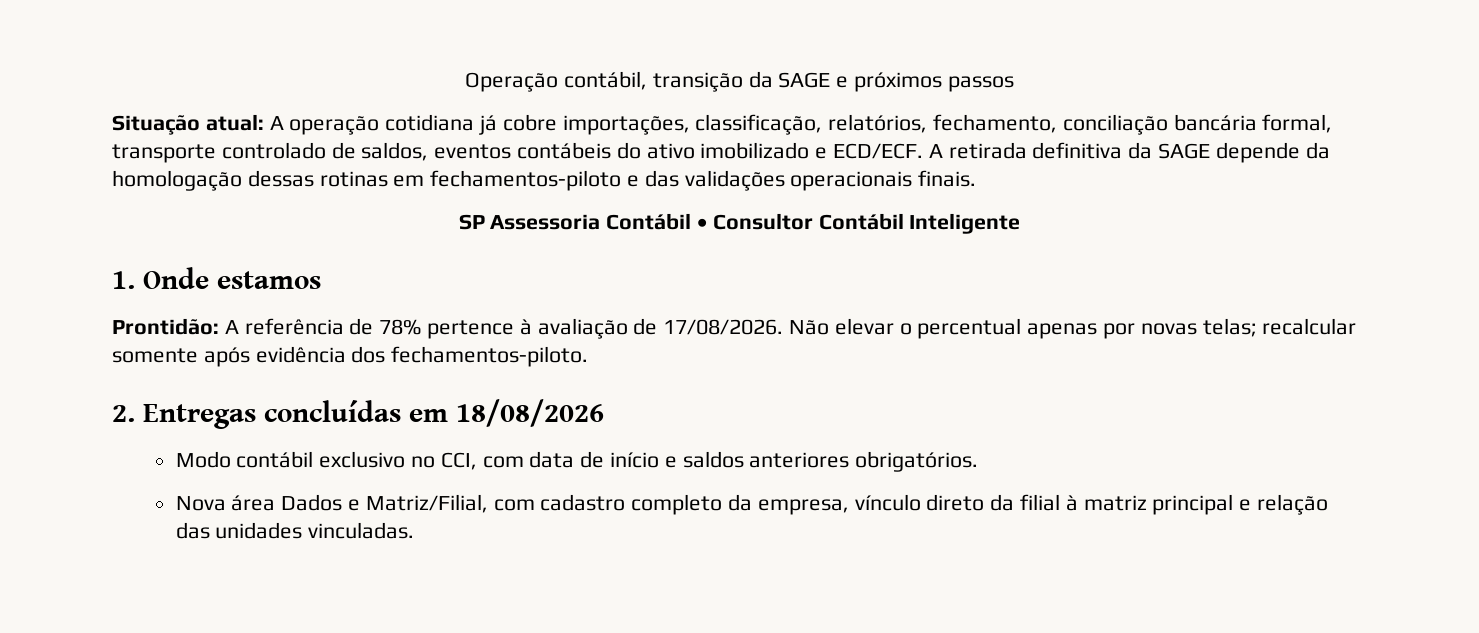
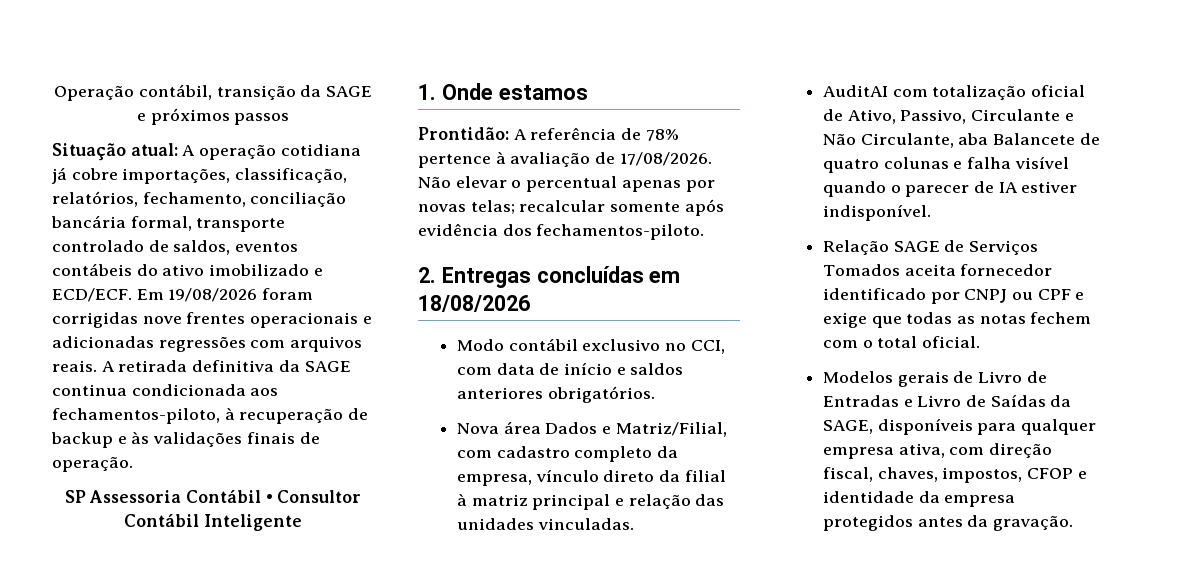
(924, 151) none -> [136,288,314,302] [52,312,372,328] [52,336,363,352] [52,360,97,372] Em 19/08/2026 foram corrigidas nove frentes operacionais e adicionadas regressões com arquivos reais.
[1215,142,1330,163] [112,170,977,191] depende da homologação dessas rotinas em fechamentos-piloto e das validações operacionais finais. -> [52,384,279,396] [52,407,369,424] [51,431,320,448] [52,457,133,472] continua condicionada aos fechamentos-piloto, à recuperação de backup e às validações finais de operação.
(415, 530) none -> [822,85,1085,100] [822,109,1074,124] [822,133,1100,148] [822,156,1069,173] [822,181,1078,197] [822,204,931,221] [822,240,1038,255] [822,264,1053,276] [822,288,1085,304] [822,312,1092,328] [822,336,980,348] [822,371,1047,387] [822,394,1072,407] [822,418,1096,435] [822,443,1052,459] [822,467,1087,483] [822,491,1016,507] [822,515,1073,531] // AuditAI com totalização oficial de Ativo, Passivo, Circulante e Não Circulante, aba Balancete de quatro colunas e falha visível quando o parecer de IA estiver indisponível. // Relação SAGE de Serviços Tomados aceita fornecedor identificado por CNPJ ou CPF e exige que todas as notas fechem com o total oficial. // Modelos gerais de Livro de Entradas e Livro de Saídas da SAGE, disponíveis para qualquer empresa ativa, com direção fiscal, chaves, impostos, CFOP e identidade da empresa protegidos antes da gravação.

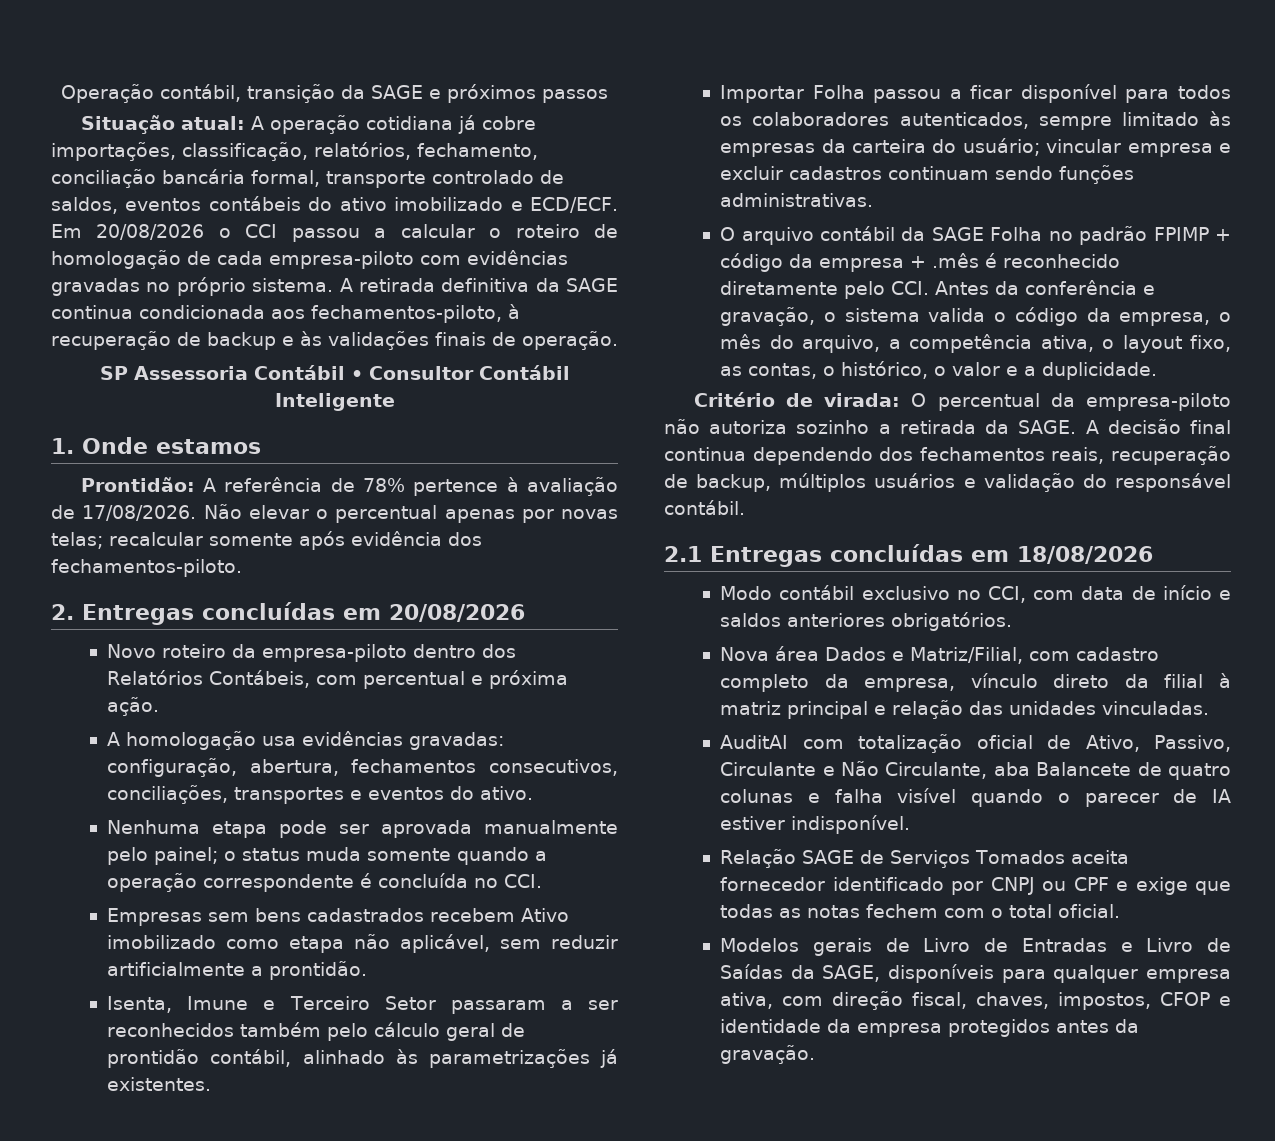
[168,288,314,302] [52,312,372,328] [52,336,363,352] [52,360,97,372] 19/08/2026 foram corrigidas nove frentes operacionais e adicionadas regressões com arquivos reais. -> [96,224,619,242] [51,250,568,269] [51,277,334,296] 20/08/2026 o CCI passou a calcular o roteiro de homologação de cada empresa-piloto com evidências gravadas no próprio sistema.
(681, 277) none -> [389,604,525,622] [107,644,517,662] [107,670,569,689] [107,697,160,716] [107,731,505,750] [107,758,618,777] [107,785,534,804] [107,820,618,838] [107,847,548,865] [107,873,543,892] [107,908,570,926] [107,934,618,953] [107,961,368,980] [107,996,618,1014] [107,1022,526,1041] [107,1049,618,1068] [107,1077,212,1091] [720,84,1231,103] [720,111,1231,130] [720,138,1231,157] [720,165,1135,184] [720,193,874,207] [720,226,1231,245] [720,253,1121,272] [720,280,1156,299] [720,307,1231,326] [720,334,1231,353] [720,361,1158,380] [693,392,1231,411] [664,419,1231,434] [664,446,1231,465] [664,473,1231,492] [664,500,745,515] [664,544,1009,567] 20/08/2026 // Novo roteiro da empresa-piloto dentro dos Relatórios Contábeis, com percentual e próxima ação. // A homologação usa evidências gravadas: configuração, abertura, fechamentos consecutivos, conciliações, transportes e eventos do ativo. // Nenhuma etapa pode ser aprovada manualmente pelo painel; o status muda somente quando a operação correspondente é concluída no CCI. // Empresas sem bens cadastrados recebem Ativo imobilizado como etapa não aplicável, sem reduzir artificialmente a prontidão. // Isenta, Imune e Terceiro Setor passaram a ser reconhecidos também pelo cálculo geral de prontidão contábil, alinhado às parametrizações já existentes. // Importar Folha passou a ficar disponível para todos os colaboradores autenticados, sempre limitado às empresas da carteira do usuário; vincular empresa e excluir cadastros continuam sendo funções administrativas. // O arquivo contábil da SAGE Folha no padrão FPIMP + código da empresa + .mês é reconhecido diretamente pelo CCI. Antes da conferência e gravação, o sistema valida o código da empresa, o mês do arquivo, a competência ativa, o layout fixo, as contas, o histórico, o valor e a duplicidade. // Critério de virada: O percentual da empresa-piloto não autoriza sozinho a retirada da SAGE. A decisão final continua dependendo dos fechamentos reais, recuperação de backup, múltiplos usuários e validação do responsável contábil. // 2.1 Entregas concluídas em

